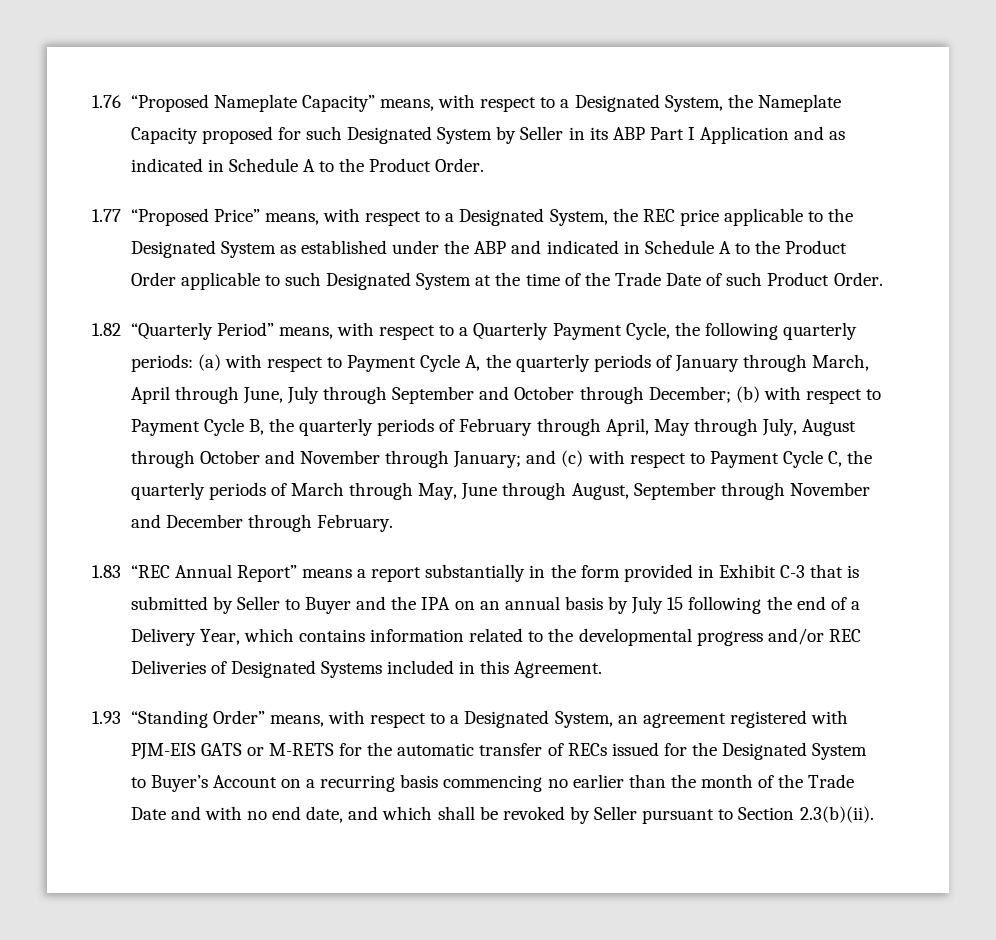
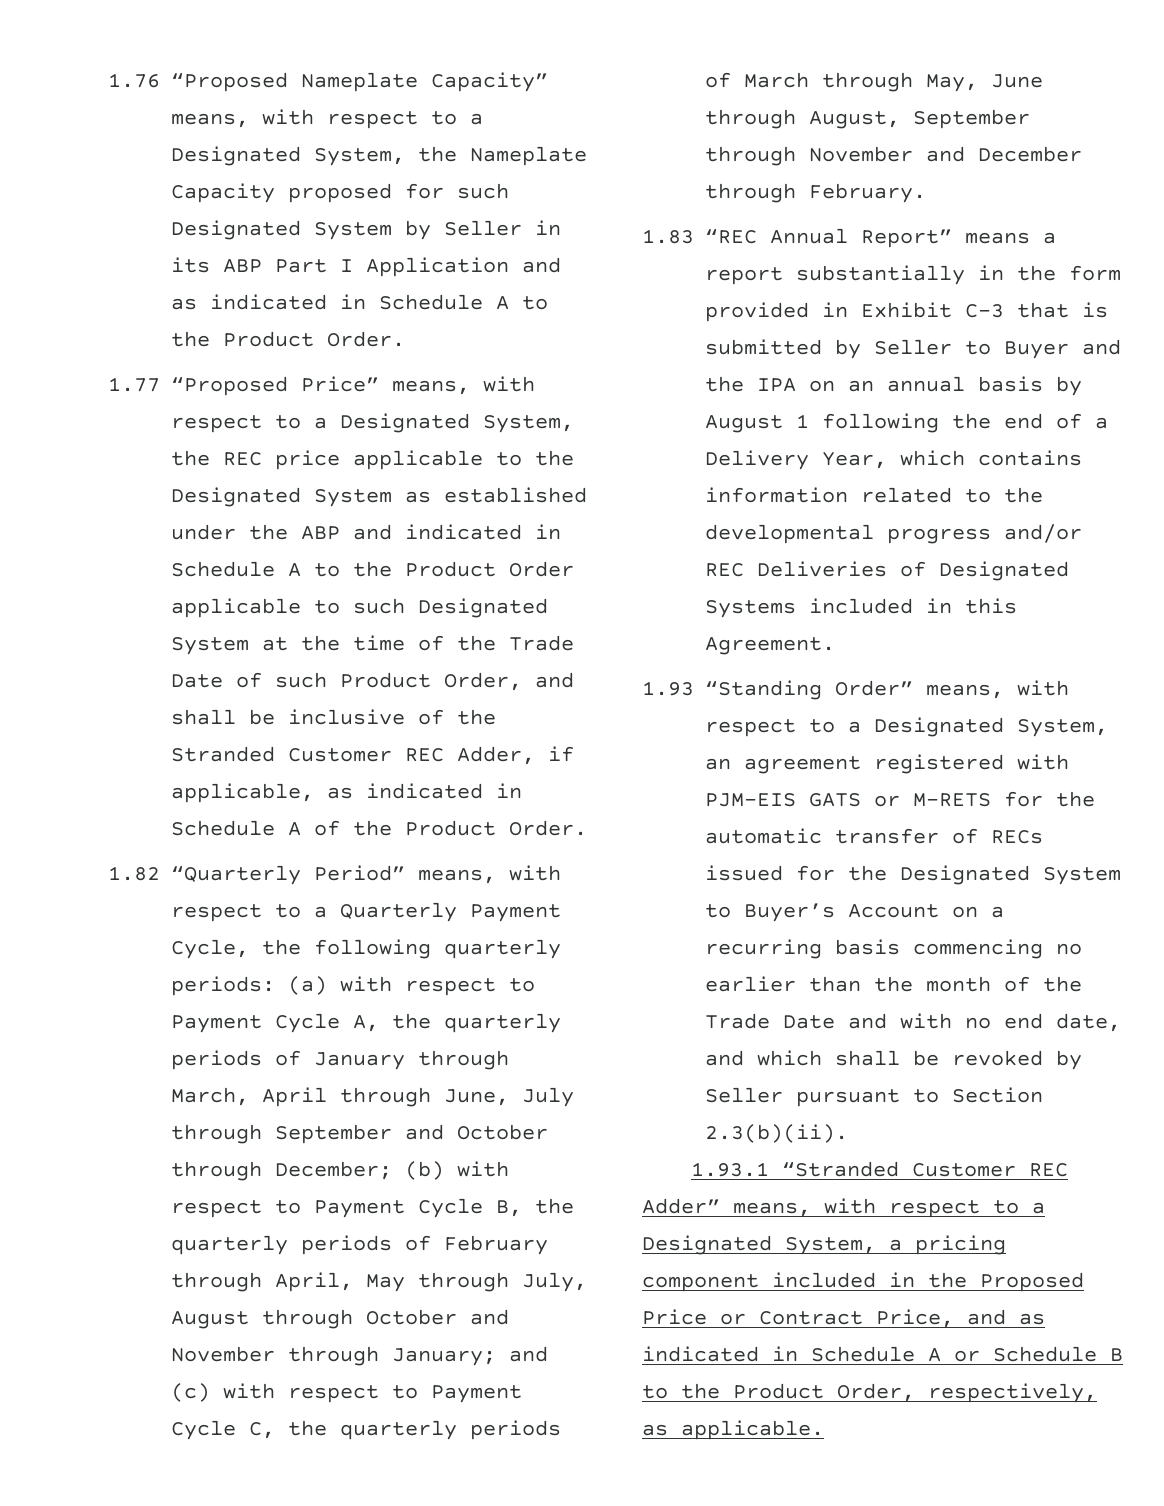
(830, 279) none -> [444,672,574,691] [171,709,496,725] [171,746,574,765] [171,783,522,803] [171,820,496,836] Order, and shall be inclusive of the Stranded Customer REC Adder, if applicable, as indicated in Schedule A of the Product
[631,596,684,614] July 15 -> [705,414,809,433] August 1
(874, 814) none -> [690,1161,1068,1177] [642,1198,1045,1218] [642,1235,1006,1255] [642,1272,1084,1292] [642,1309,1045,1328] [642,1346,1123,1362] [642,1383,1097,1403] [642,1420,824,1440] // 1.93.1 “Stranded Customer REC Adder” means, with respect to a Designated System, a pricing component included in the Proposed Price or Contract Price, and as indicated in Schedule A or Schedule B to the Product Order, respectively, as applicable.

